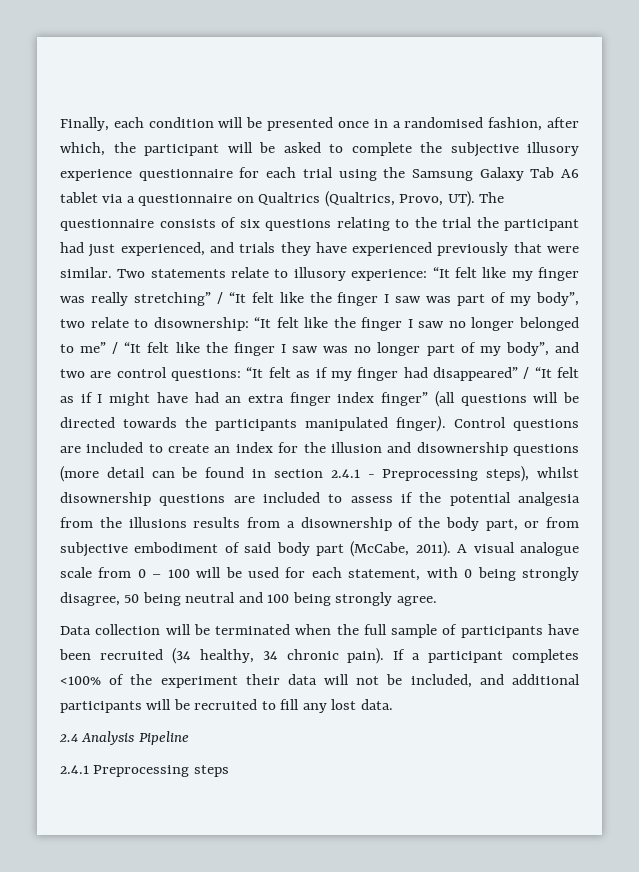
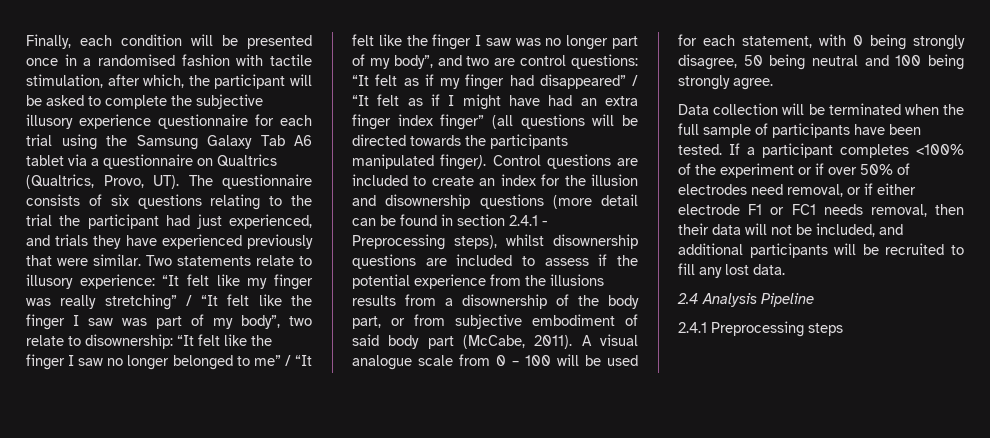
[488,117,543,131] fashion, -> [181,54,312,66] [26,74,103,88] fashion with tactile stimulation,
[517,492,580,506] analgesia -> [414,274,486,289] experience
[99,648,385,664] recruited (34 healthy, 34 chronic pain). -> [678,144,722,155] tested.
(238, 682) none -> [798,163,910,175] [678,183,916,197] [678,204,964,217] or if over 50% of electrodes need removal, or if either electrode F1 or FC1 needs removal, then

